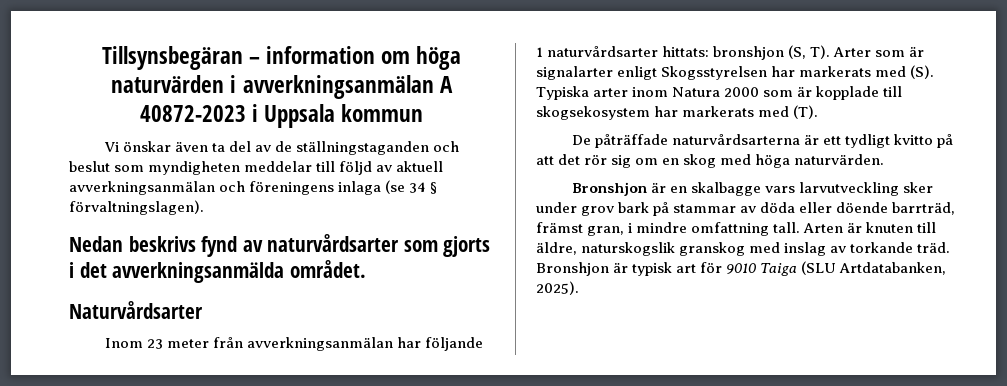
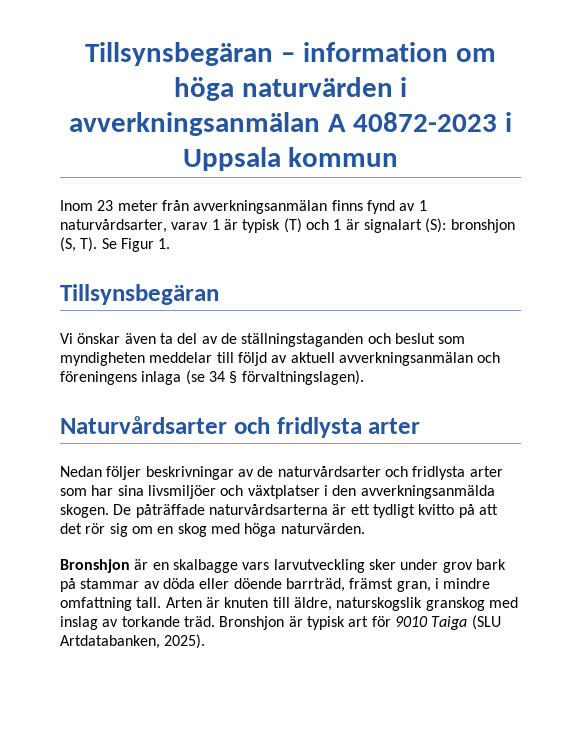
(424, 113) none -> [60,200,427,214] [60,218,515,233] [60,237,171,252] [60,284,219,305] // Inom 23 meter från avverkningsanmälan finns fynd av 1 naturvårdsarter, varav 1 är typisk (T) och 1 är signalart (S): bronshjon (S, T). Se Figur 1. // Tillsynsbegäran
[69,234,491,257] [69,260,366,283] [69,301,203,319] [104,337,484,351] [536,45,925,60] [536,65,935,80] [536,86,903,100] [536,105,819,120] Nedan beskrivs fynd av naturvårdsarter som gjorts i det avverkningsanmälda området. // Naturvårdsarter // Inom 23 meter från avverkningsanmälan har följande 1 naturvårdsarter hittats: bronshjon (S, T). Arter som är signalarter enligt Skogsstyrelsen har markerats med (S). Typiska arter inom Natura 2000 som är kopplade till skogsekosystem har markerats med (T). // -> [60,416,421,438] [60,466,503,480] [60,485,495,499] [60,504,109,518] Naturvårdsarter och fridlysta arter // Nedan följer beskrivningar av de naturvårdsarter och fridlysta arter som har sina livsmiljöer och växtplatser i den avverkningsanmälda skogen.

